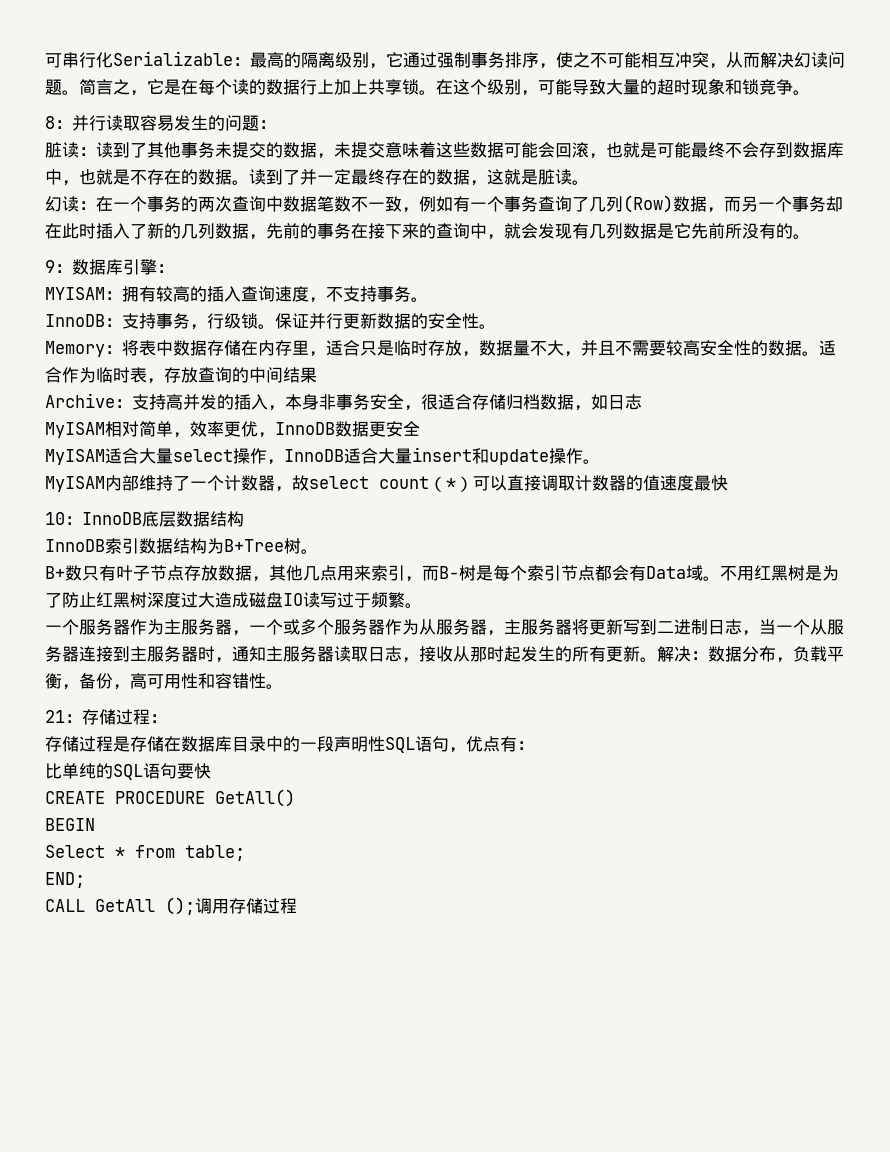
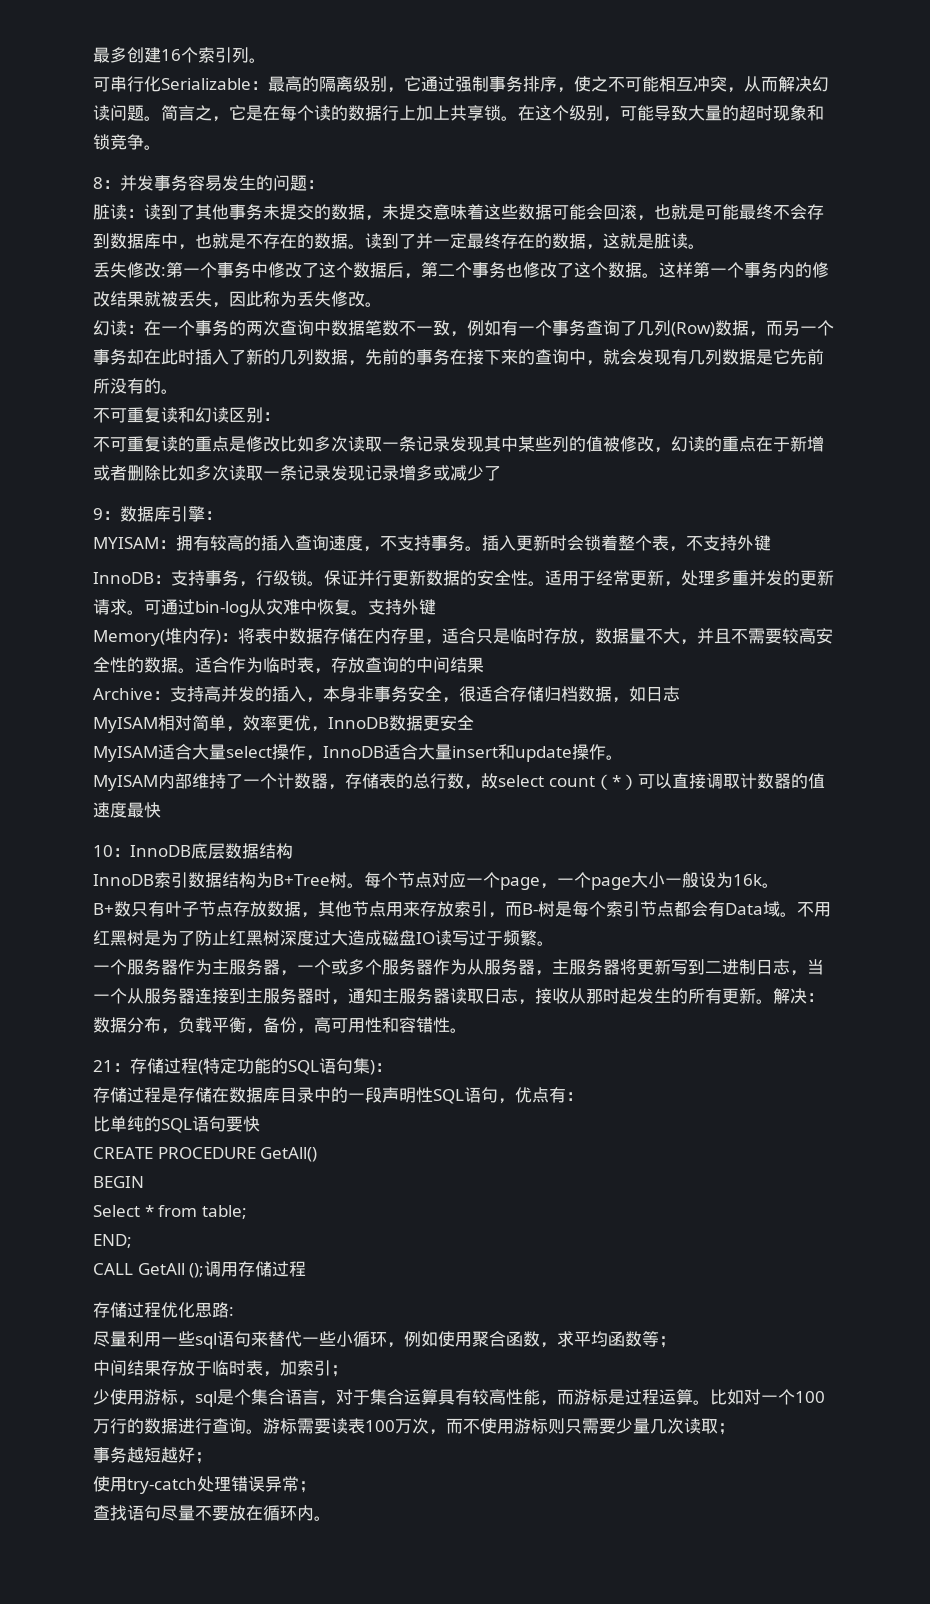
(45, 60) none -> [93,47,266,63] 最多创建16个索引列。 //
[89,115,140,131] 行读取 -> [137,175,188,191] 发事务
(589, 182) none -> [93,262,829,279] [93,291,382,308] // 丢失修改:第一个事务中修改了这个数据后，第二个事务也修改了这个数据。这样第一个事务内的修改结果就被丢失，因此称为丢失修改。
(810, 236) none -> [93,407,280,423] [93,436,824,453] [93,465,501,481] // 不可重复读和幻读区别： // 不可重复读的重点是修改比如多次读取一条记录发现其中某些列的值被修改，幻读的重点在于新增或者删除比如多次读取一条记录发现记录增多或减少了
(428, 299) none -> [482,535,771,552] 插入更新时会锁着整个表，不支持外键
[45,341,105,357] // Memory -> [545,570,834,587] [93,599,436,617] [93,628,221,646] 适用于经常更新，处理多重并发的更新请求。可通过bin-log从灾难中恢复。支持外键 // Memory(堆内存)
(292, 489) none -> [345,773,481,790] 存储表的总行数，
(318, 551) none -> [364,872,779,890] 每个节点对应一个page，一个page大小一般设为16k。
[303,565,371,581] 几点用来 -> [352,901,454,917] 节点用来存放
(150, 717) none -> [198,1058,375,1075] (特定功能的SQL语句集)
(297, 906) none -> [93,1302,234,1318] [93,1331,676,1349] [93,1360,348,1377] [93,1389,825,1407] [93,1418,735,1435] [93,1447,212,1464] [93,1476,316,1494] [93,1505,331,1521] // 存储过程优化思路: // 尽量利用一些sql语句来替代一些小循环，例如使用聚合函数，求平均函数等； // 中间结果存放于临时表，加索引； // 少使用游标，sql是个集合语言，对于集合运算具有较高性能，而游标是过程运算。比如对一个100万行的数据进行查询。游标需要读表100万次，而不使用游标则只需要少量几次读取； // 事务越短越好； // 使用try-catch处理错误异常； // 查找语句尽量不要放在循环内。

